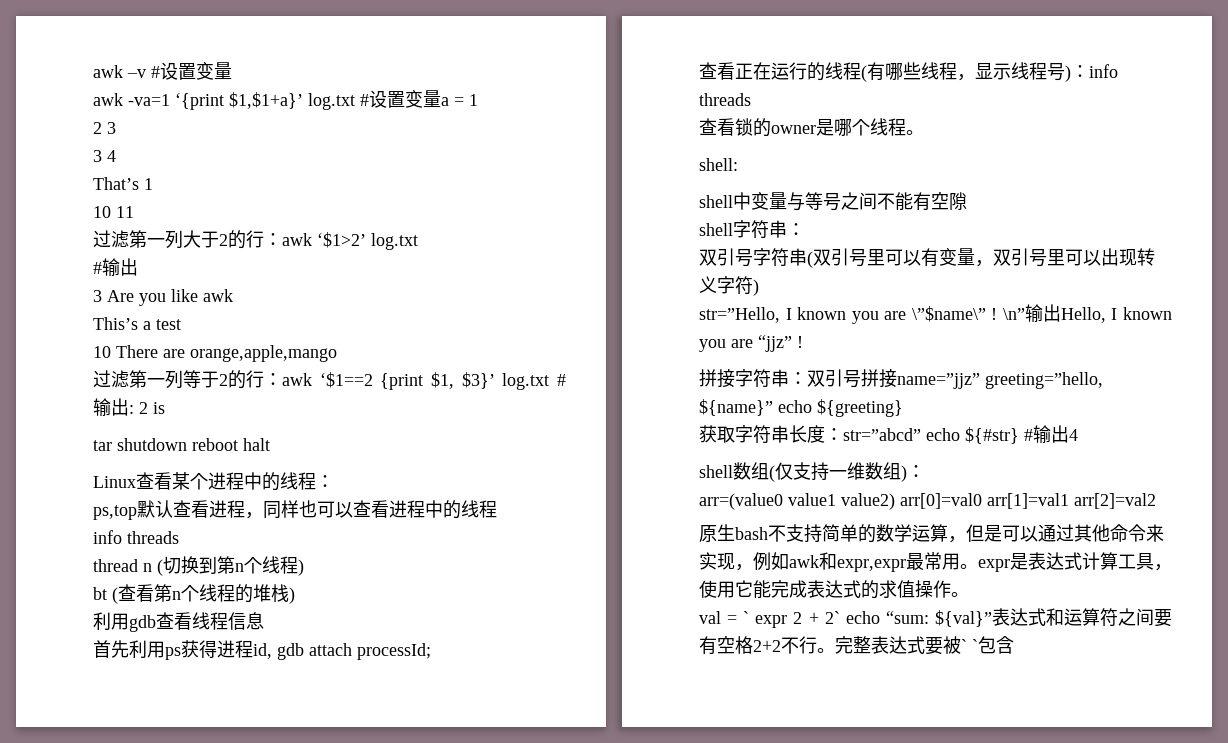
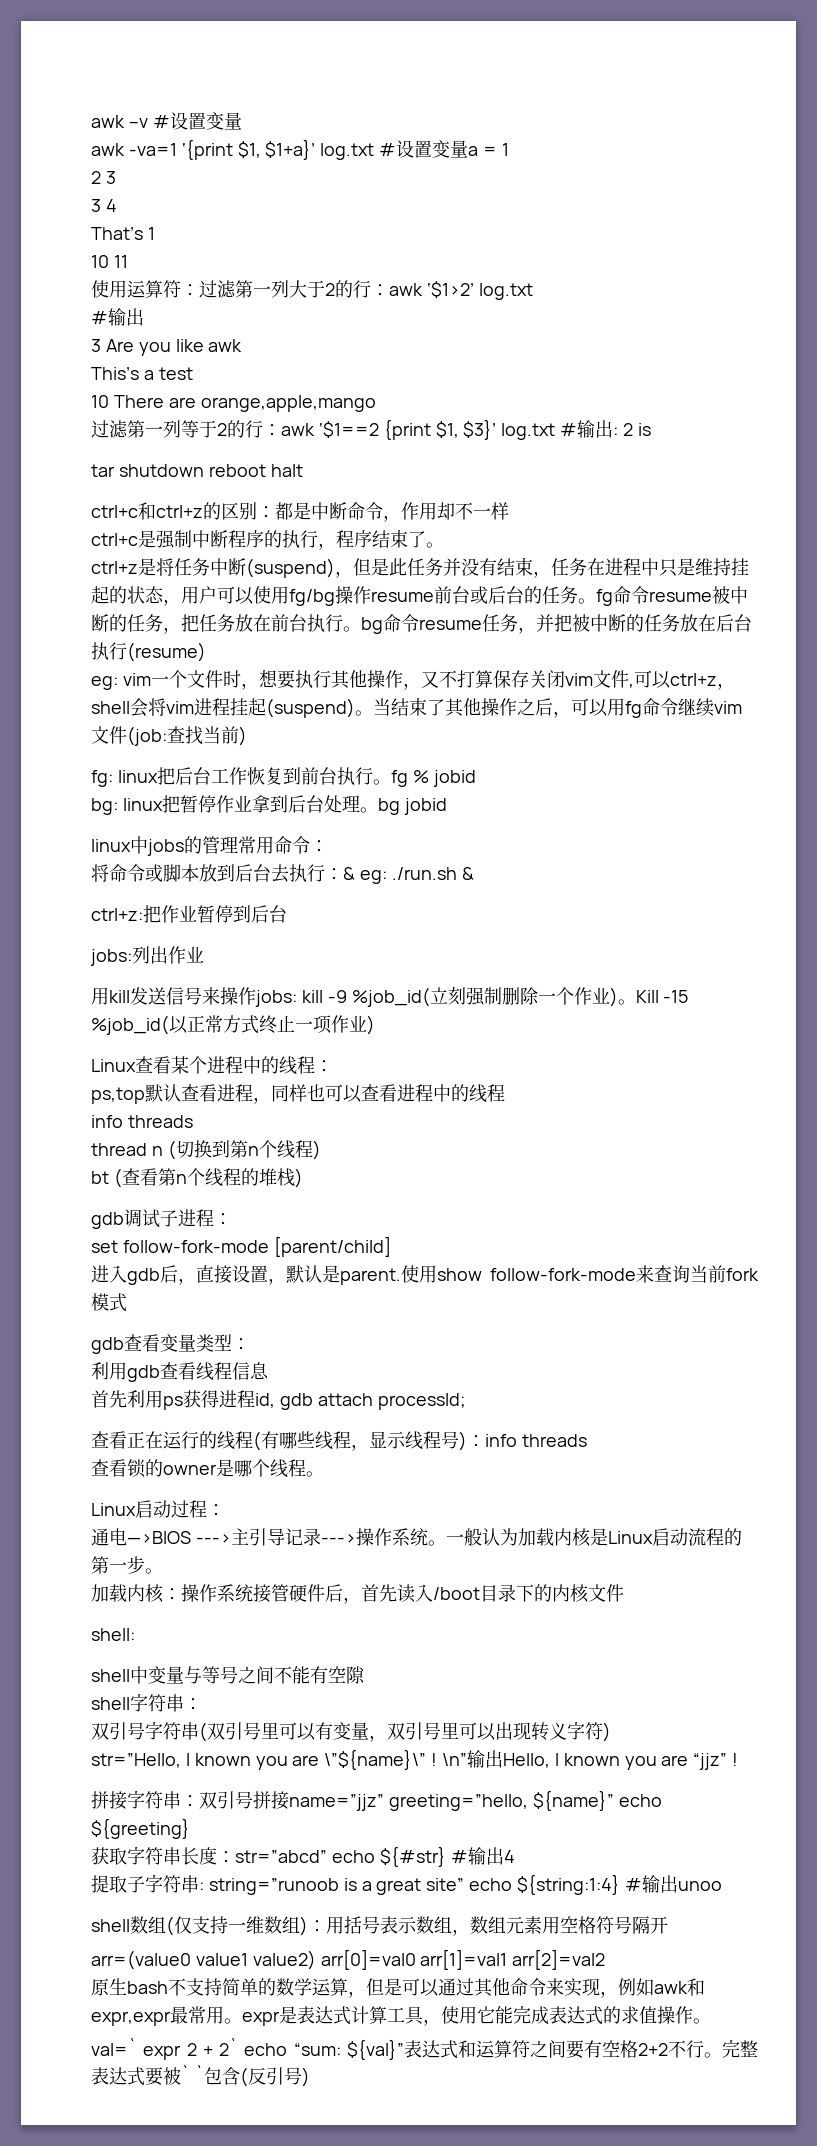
[229,92,303,109] $1,$1+a}’ -> [237,139,316,160] $1, $1+a}’
(134, 212) none -> [91,280,199,298] 使用运算符：
(270, 444) none -> [91,502,509,522] [91,530,444,550] [91,558,749,578] [91,586,748,606] [91,614,752,634] [91,642,206,662] [91,669,735,690] [91,698,742,718] [91,726,247,746] [91,767,476,787] [91,795,447,815] [91,836,328,856] [91,864,474,884] [91,905,287,923] [90,946,204,966] [91,986,689,1007] [91,1015,375,1035] // ctrl+c和ctrl+z的区别：都是中断命令，作用却不一样 // ctrl+c是强制中断程序的执行，程序结束了。 // ctrl+z是将任务中断(suspend)，但是此任务并没有结束，任务在进程中只是维持挂起的状态，用户可以使用fg/bg操作resume前台或后台的任务。fg命令resume被中断的任务，把任务放在前台执行。bg命令resume任务，并把被中断的任务放在后台执行(resume) // eg: vim一个文件时，想要执行其他操作，又不打算保存关闭vim文件,可以ctrl+z，shell会将vim进程挂起(suspend)。当结束了其他操作之后，可以用fg命令继续vim文件(job:查找当前) // fg: linux把后台工作恢复到前台执行。fg % jobid // bg: linux把暂停作业拿到后台处理。bg jobid // linux中jobs的管理常用命令： // 将命令或脚本放到后台去执行：& eg: ./run.sh & // ctrl+z:把作业暂停到后台 // jobs:列出作业 // 用kill发送信号来操作jobs: kill -9 %job_id(立刻强制删除一个作业)。Kill -15 %job_id(以正常方式终止一项作业)
(295, 595) none -> [91,1209,232,1229] [91,1236,391,1257] [91,1265,759,1285] [91,1293,127,1312] [91,1334,250,1354] // gdb调试子进程： // set follow-fork-mode [parent/child] // 进入gdb后，直接设置，默认是parent.使用show follow-fork-mode来查询当前fork模式 // gdb查看变量类型：
(924, 132) none -> [91,1500,225,1518] [91,1528,742,1547] [91,1556,163,1574] [91,1584,624,1604] // Linux启动过程： // 通电—>BIOS --->主引导记录--->操作系统。一般认为加载内核是Linux启动流程的第一步。 // 加载内核：操作系统接管硬件后，首先读入/boot目录下的内核文件
[911,306,986,322] \”$name\” -> [324,1749,427,1770] \”${name}\”
(1078, 435) none -> [91,1874,722,1895] // 提取子字符串: string=”runoob is a great site” echo ${string:1:4} #输出unoo
(925, 471) none -> [326,1916,668,1936] 用括号表示数组，数组元素用空格符号隔开
[699,611,750,624] val = ` -> [91,2038,137,2056] val=`
(1014, 645) none -> [239,2067,310,2087] (反引号)

